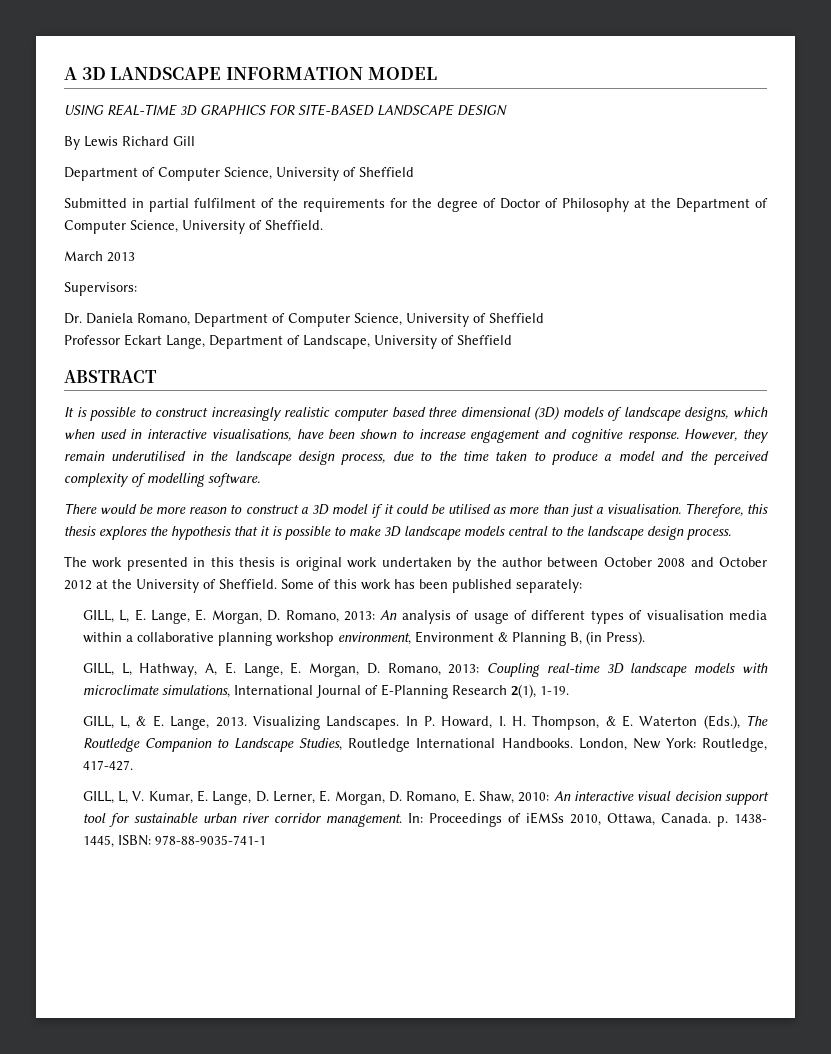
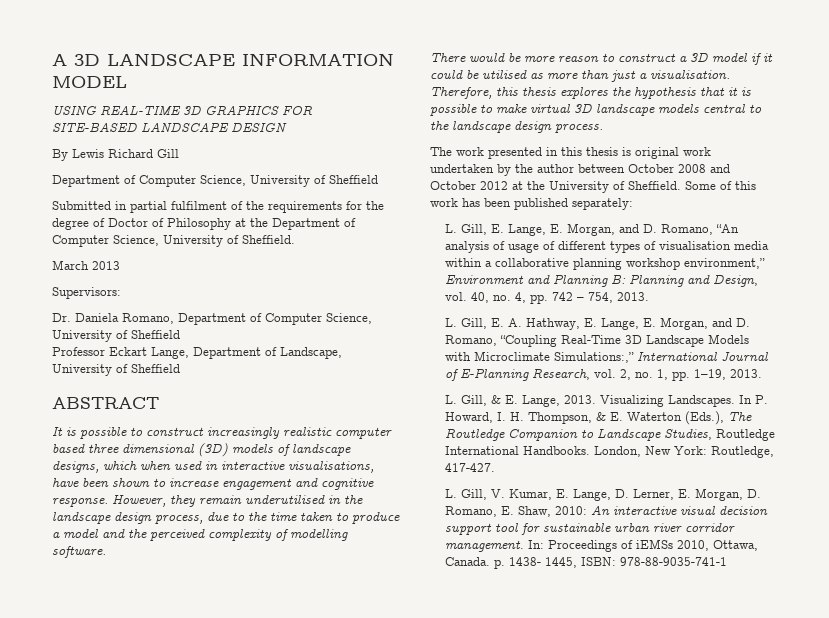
(381, 531) none -> [530,104,571,113] virtual
[82,609,398,624] GILL, L, E. Lange, E. Morgan, D. Romano, 2013: An -> [444,223,739,236] L. Gill, E. Lange, E. Morgan, and D. Romano, “An
[337,631,645,646] [82,662,769,677] [82,684,569,699] [82,716,131,729] environment, Environment & Planning B, (in Press). // GILL, L, Hathway, A, E. Lange, E. Morgan, D. Romano, 2013: Coupling real-time 3D landscape models with microclimate simulations, International Journal of E-Planning Research 2(1), 1-19. // GILL, L, -> [683,258,765,269] [444,274,758,287] [444,292,649,304] [444,317,750,330] [444,334,749,347] [444,351,769,363] [444,368,762,381] [444,395,487,406] environment,” Environment and Planning B: Planning and Design, vol. 40, no. 4, pp. 742 – 754, 2013. // L. Gill, E. A. Hathway, E. Lange, E. Morgan, and D. Romano, “Coupling Real-Time 3D Landscape Models with Microclimate Simulations:,” International Journal of E-Planning Research, vol. 2, no. 1, pp. 1–19, 2013. // L. Gill,
[82,791,129,804] GILL, L, -> [444,489,487,500] L. Gill,

